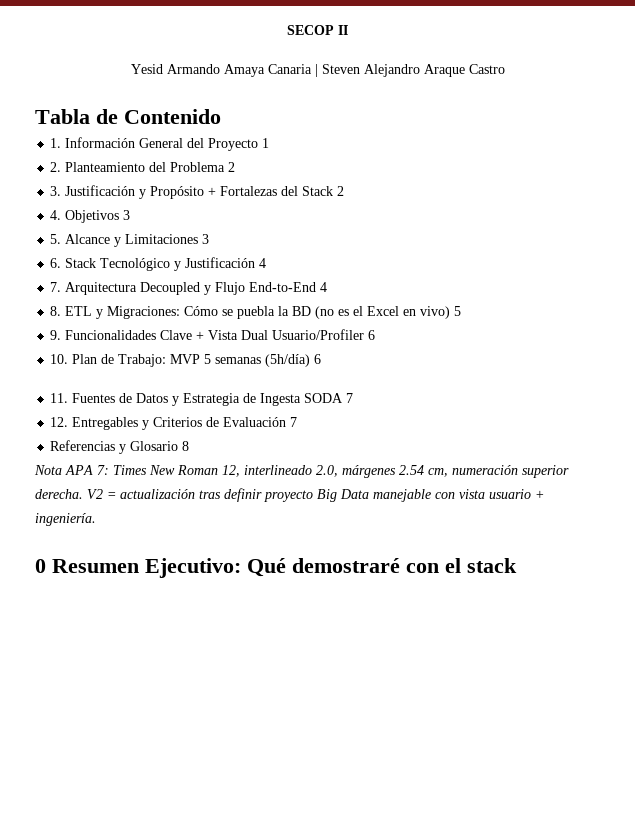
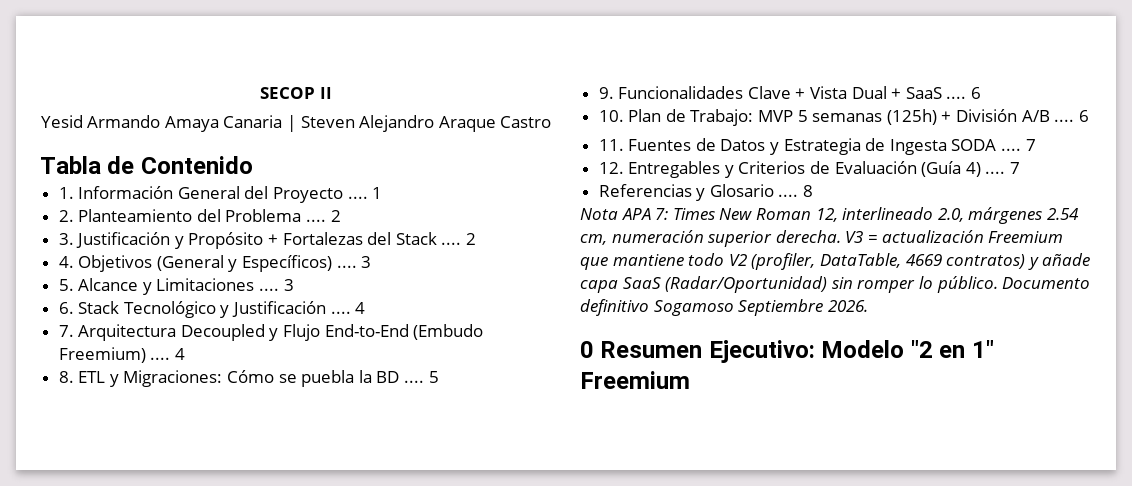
(259, 144) none -> [347,196,368,199] ....
(226, 167) none -> [306,219,327,222] ....
(334, 191) none -> [441,242,462,245] ....
(120, 216) none -> [156,255,357,272] (General y Específicos) ....
(199, 239) none -> [259,288,280,291] ....
(256, 262) none -> [330,311,351,314] ....
(317, 287) none -> [413,324,484,340] [58,347,171,363] (Embudo Freemium) ....
[315,306,451,319] (no es el Excel en vivo) -> [404,380,425,383] ....
[272,329,365,340] Usuario/Profiler -> [891,87,967,99] + SaaS ....
[265,354,311,367] (5h/día) -> [886,109,1075,125] (125h) + División A/B ....
(344, 398) none -> [1001,148,1022,151] ....
(287, 422) none -> [921,161,1006,177] (Guía 4) ....
(179, 446) none -> [778,194,799,197] ....
[87,489,103,499] V2 -> [845,231,864,243] V3
[199,488,544,502] [35,513,96,526] [35,558,517,578] tras definir proyecto Big Data manejable con vista usuario + ingeniería. // 0 Resumen Ejecutivo: Qué demostraré con el stack -> [988,231,1064,243] [580,253,1091,270] [580,276,1091,293] [580,299,868,316] [580,340,994,363] [580,371,690,389] Freemium que mantiene todo V2 (profiler, DataTable, 4669 contratos) y añade capa SaaS (Radar/Oportunidad) sin romper lo público. Documento definitivo Sogamoso Septiembre 2026. // 0 Resumen Ejecutivo: Modelo "2 en 1" Freemium

